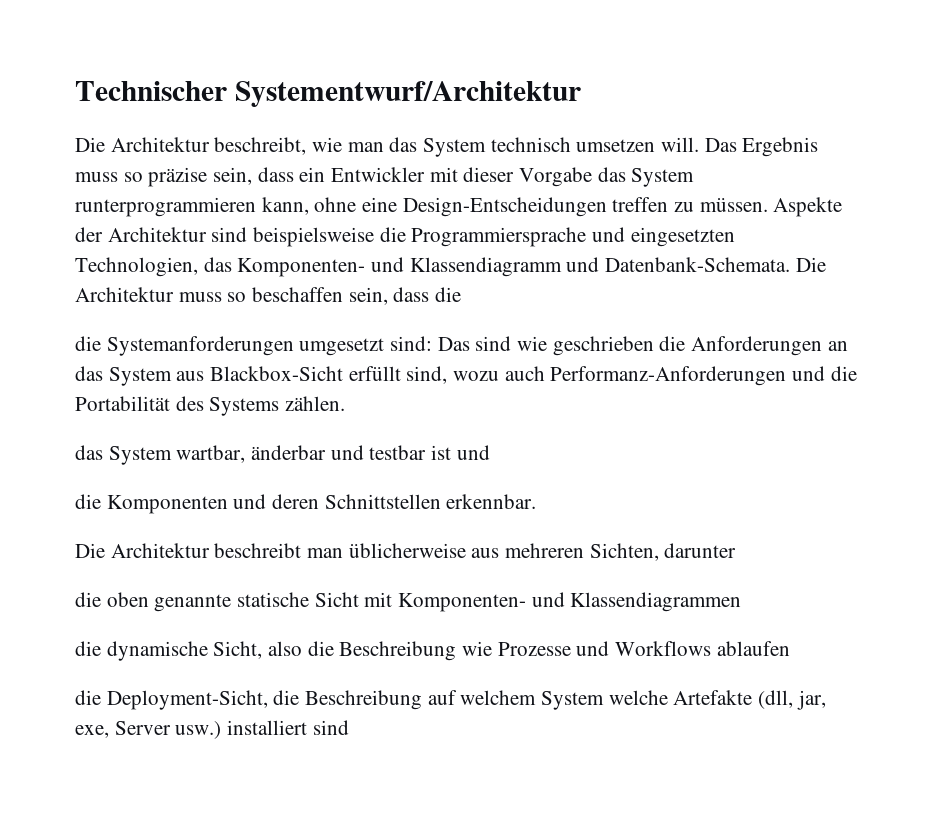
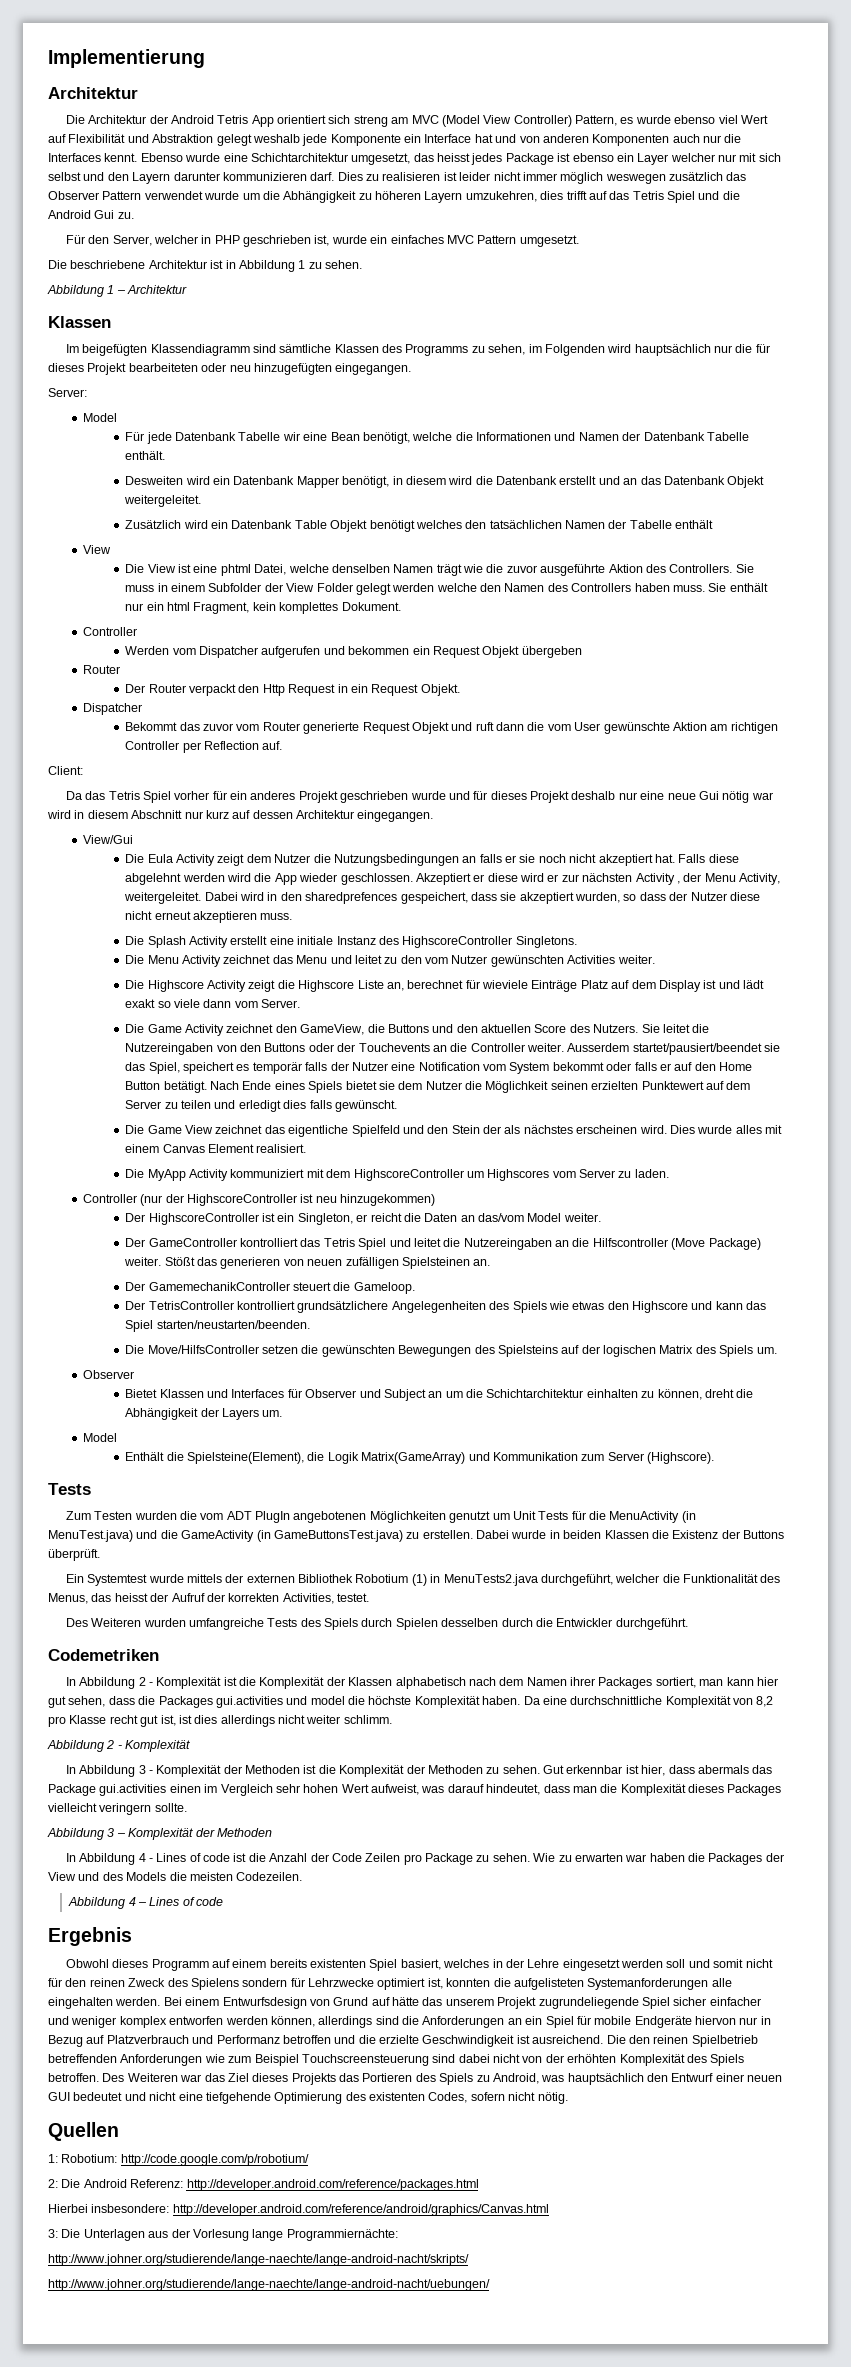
[75,81,581,107] [75,137,819,157] [75,167,695,187] [75,197,843,217] [75,227,735,247] [75,257,826,277] [75,287,462,305] [75,336,848,356] [75,366,857,386] [75,396,346,416] [75,445,490,465] [75,494,537,514] [75,543,737,561] [75,592,742,612] [75,641,790,661] [75,690,826,710] [75,720,349,739] Technischer Systementwurf/Architektur // Die Architektur beschreibt, wie man das System technisch umsetzen will. Das Ergebnis muss so präzise sein, dass ein Entwickler mit dieser Vorgabe das System runterprogrammieren kann, ohne eine Design-Entscheidungen treffen zu müssen. Aspekte der Architektur sind beispielsweise die Programmiersprache und eingesetzten Technologien, das Komponenten- und Klassendiagramm und Datenbank-Schemata. Die Architektur muss so beschaffen sein, dass die // die Systemanforderungen umgesetzt sind: Das sind wie geschrieben die Anforderungen an das System aus Blackbox-Sicht erfüllt sind, wozu auch Performanz-Anforderungen und die Portabilität des Systems zählen. // das System wartbar, änderbar und testbar ist und // die Komponenten und deren Schnittstellen erkennbar. // Die Architektur beschreibt man üblicherweise aus mehreren Sichten, darunter // die oben genannte statische Sicht mit Komponenten- und Klassendiagrammen // die dynamische Sicht, also die Beschreibung wie Prozesse und Workflows ablaufen // die Deployment-Sicht, die Beschreibung auf welchem System welche Artefakte (dll, jar, exe, Server usw.) installiert sind -> [48,49,205,68] [48,87,138,99] [65,115,768,127] [48,134,742,146] [48,153,781,165] [48,172,747,184] [48,191,740,203] [48,210,134,219] [65,235,579,247] [48,260,362,272] [47,285,188,297] [48,316,111,328] [65,344,770,356] [48,363,412,375] [48,388,87,397] [82,413,117,422] [125,432,749,444] [125,451,166,460] [125,476,765,488] [124,495,202,507] [125,520,714,532] [82,545,111,554] [125,564,754,576] [125,583,768,595] [125,602,401,614] [82,627,137,636] [125,646,582,658] [82,665,120,674] [125,684,460,696] [82,703,142,715] [125,722,778,734] [125,741,283,753] [48,766,83,775] [65,791,773,803] [47,810,434,822] [82,835,133,844] [125,854,739,866] [125,873,781,885] [124,892,760,904] [125,911,293,923] [125,936,577,948] [125,955,655,967] [125,980,765,992] [125,999,301,1008] [125,1024,710,1036] [125,1043,781,1055] [125,1062,753,1074] [125,1081,751,1093] [125,1100,397,1112] [125,1125,783,1137] [125,1144,307,1153] [125,1169,669,1181] [82,1194,436,1206] [125,1213,601,1225] [125,1238,761,1250] [124,1257,491,1269] [125,1282,415,1294] [125,1301,767,1313] [125,1320,310,1332] [125,1345,777,1357] [82,1370,134,1379] [125,1389,754,1401] [125,1408,283,1420] [82,1433,117,1442] [125,1452,715,1464] [48,1483,91,1495] [65,1511,696,1523] [48,1530,784,1542] [48,1549,100,1561] [65,1574,781,1586] [48,1593,369,1604] [65,1618,688,1630] [48,1649,159,1661] [65,1677,778,1689] [48,1696,774,1708] [48,1715,392,1727] [47,1740,191,1752] [65,1765,773,1777] [48,1784,782,1796] [48,1803,187,1815] [47,1828,272,1840] [65,1853,784,1865] [48,1872,303,1881] [68,1897,224,1909] [48,1927,132,1946] [65,1959,773,1971] [48,1978,732,1990] [48,1997,761,2009] [48,2016,771,2028] [48,2035,758,2047] [48,2054,745,2066] [48,2073,783,2085] [48,2092,568,2104] [48,2122,119,2141] [48,2154,309,2166] [48,2179,479,2191] [48,2204,549,2216] [48,2229,398,2241] [48,2254,469,2266] [48,2279,490,2291] Implementierung // Architektur // Die Architektur der Android Tetris App orientiert sich streng am MVC (Model View Controller) Pattern, es wurde ebenso viel Wert auf Flexibilität und Abstraktion gelegt weshalb jede Komponente ein Interface hat und von anderen Komponenten auch nur die Interfaces kennt. Ebenso wurde eine Schichtarchitektur umgesetzt, das heisst jedes Package ist ebenso ein Layer welcher nur mit sich selbst und den Layern darunter kommunizieren darf. Dies zu realisieren ist leider nicht immer möglich weswegen zusätzlich das Observer Pattern verwendet wurde um die Abhängigkeit zu höheren Layern umzukehren, dies trifft auf das Tetris Spiel und die Android Gui zu. // Für den Server, welcher in PHP geschrieben ist, wurde ein einfaches MVC Pattern umgesetzt. // Die beschriebene Architektur ist in Abbildung 1 zu sehen. // Abbildung 1 – Architektur // Klassen // Im beigefügten Klassendiagramm sind sämtliche Klassen des Programms zu sehen, im Folgenden wird hauptsächlich nur die für dieses Projekt bearbeiteten oder neu hinzugefügten eingegangen. // Server: // Model // Für jede Datenbank Tabelle wir eine Bean benötigt, welche die Informationen und Namen der Datenbank Tabelle enthält. // Desweiten wird ein Datenbank Mapper benötigt, in diesem wird die Datenbank erstellt und an das Datenbank Objekt weitergeleitet. // Zusätzlich wird ein Datenbank Table Objekt benötigt welches den tatsächlichen Namen der Tabelle enthält // View // Die View ist eine phtml Datei, welche denselben Namen trägt wie die zuvor ausgeführte Aktion des Controllers. Sie muss in einem Subfolder der View Folder gelegt werden welche den Namen des Controllers haben muss. Sie enthält nur ein html Fragment, kein komplettes Dokument. // Controller // Werden vom Dispatcher aufgerufen und bekommen ein Request Objekt übergeben // Router // Der Router verpackt den Http Request in ein Request Objekt. // Dispatcher // Bekommt das zuvor vom Router generierte Request Objekt und ruft dann die vom User gewünschte Aktion am richtigen Controller per Reflection auf. // Client: // Da das Tetris Spiel vorher für ein anderes Projekt geschrieben wurde und für dieses Projekt deshalb nur eine neue Gui nötig war wird in diesem Abschnitt nur kurz auf dessen Architektur eingegangen. // View/Gui // Die Eula Activity zeigt dem Nutzer die Nutzungsbedingungen an falls er sie noch nicht akzeptiert hat. Falls diese abgelehnt werden wird die App wieder geschlossen. Akzeptiert er diese wird er zur nächsten Activity , der Menu Activity, weitergeleitet. Dabei wird in den sharedprefences gespeichert, dass sie akzeptiert wurden, so dass der Nutzer diese nicht erneut akzeptieren muss. // Die Splash Activity erstellt eine initiale Instanz des HighscoreController Singletons. // Die Menu Activity zeichnet das Menu und leitet zu den vom Nutzer gewünschten Activities weiter. // Die Highscore Activity zeigt die Highscore Liste an, berechnet für wieviele Einträge Platz auf dem Display ist und lädt exakt so viele dann vom Server. // Die Game Activity zeichnet den GameView, die Buttons und den aktuellen Score des Nutzers. Sie leitet die Nutzereingaben von den Buttons oder der Touchevents an die Controller weiter. Ausserdem startet/pausiert/beendet sie das Spiel, speichert es temporär falls der Nutzer eine Notification vom System bekommt oder falls er auf den Home Button betätigt. Nach Ende eines Spiels bietet sie dem Nutzer die Möglichkeit seinen erzielten Punktewert auf dem Server zu teilen und erledigt dies falls gewünscht. // Die Game View zeichnet das eigentliche Spielfeld und den Stein der als nächstes erscheinen wird. Dies wurde alles mit einem Canvas Element realisiert. // Die MyApp Activity kommuniziert mit dem HighscoreController um Highscores vom Server zu laden. // Controller (nur der HighscoreController ist neu hinzugekommen) // Der HighscoreController ist ein Singleton, er reicht die Daten an das/vom Model weiter. // Der GameController kontrolliert das Tetris Spiel und leitet die Nutzereingaben an die Hilfscontroller (Move Package) weiter. Stößt das generieren von neuen zufälligen Spielsteinen an. // Der GamemechanikController steuert die Gameloop. // Der TetrisController kontrolliert grundsätzlichere Angelegenheiten des Spiels wie etwas den Highscore und kann das Spiel starten/neustarten/beenden. // Die Move/HilfsController setzen die gewünschten Bewegungen des Spielsteins auf der logischen Matrix des Spiels um. // Observer // Bietet Klassen und Interfaces für Observer und Subject an um die Schichtarchitektur einhalten zu können, dreht die Abhängigkeit der Layers um. // Model // Enthält die Spielsteine(Element), die Logik Matrix(GameArray) und Kommunikation zum Server (Highscore). // Tests // Zum Testen wurden die vom ADT PlugIn angebotenen Möglichkeiten genutzt um Unit Tests für die MenuActivity (in MenuTest.java) und die GameActivity (in GameButtonsTest.java) zu erstellen. Dabei wurde in beiden Klassen die Existenz der Buttons überprüft. // Ein Systemtest wurde mittels der externen Bibliothek Robotium (1) in MenuTests2.java durchgeführt, welcher die Funktionalität des Menus, das heisst der Aufruf der korrekten Activities, testet. // Des Weiteren wurden umfangreiche Tests des Spiels durch Spielen desselben durch die Entwickler durchgeführt. // Codemetriken // In Abbildung 2 - Komplexität ist die Komplexität der Klassen alphabetisch nach dem Namen ihrer Packages sortiert, man kann hier gut sehen, dass die Packages gui.activities und model die höchste Komplexität haben. Da eine durchschnittliche Komplexität von 8,2 pro Klasse recht gut ist, ist dies allerdings nicht weiter schlimm. // Abbildung 2 - Komplexität // In Abbildung 3 - Komplexität der Methoden ist die Komplexität der Methoden zu sehen. Gut erkennbar ist hier, dass abermals das Package gui.activities einen im Vergleich sehr hohen Wert aufweist, was darauf hindeutet, dass man die Komplexität dieses Packages vielleicht veringern sollte. // Abbildung 3 – Komplexität der Methoden // In Abbildung 4 - Lines of code ist die Anzahl der Code Zeilen pro Package zu sehen. Wie zu erwarten war haben die Packages der View und des Models die meisten Codezeilen. // Abbildung 4 – Lines of code // Ergebnis // Obwohl dieses Programm auf einem bereits existenten Spiel basiert, welches in der Lehre eingesetzt werden soll und somit nicht für den reinen Zweck des Spielens sondern für Lehrzwecke optimiert ist, konnten die aufgelisteten Systemanforderungen alle eingehalten werden. Bei einem Entwurfsdesign von Grund auf hätte das unserem Projekt zugrundeliegende Spiel sicher einfacher und weniger komplex entworfen werden können, allerdings sind die Anforderungen an ein Spiel für mobile Endgeräte hiervon nur in Bezug auf Platzverbrauch und Performanz betroffen und die erzielte Geschwindigkeit ist ausreichend. Die den reinen Spielbetrieb betreffenden Anforderungen wie zum Beispiel Touchscreensteuerung sind dabei nicht von der erhöhten Komplexität des Spiels betroffen. Des Weiteren war das Ziel dieses Projekts das Portieren des Spiels zu Android, was hauptsächlich den Entwurf einer neuen GUI bedeutet und nicht eine tiefgehende Optimierung des existenten Codes, sofern nicht nötig. // Quellen // 1: Robotium: http://code.google.com/p/robotium/ // 2: Die Android Referenz: http://developer.android.com/reference/packages.html // Hierbei insbesondere: http://developer.android.com/reference/android/graphics/Canvas.html // 3: Die Unterlagen aus der Vorlesung lange Programmiernächte: // http://www.johner.org/studierende/lange-naechte/lange-android-nacht/skripts/ // http://www.johner.org/studierende/lange-naechte/lange-android-nacht/uebungen/

